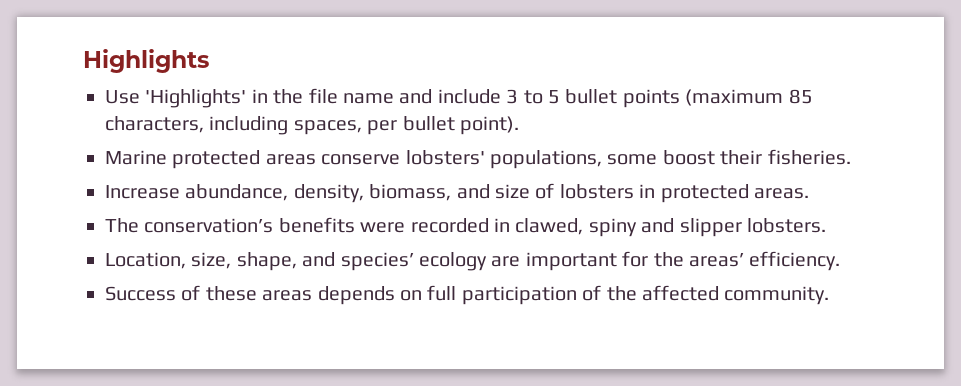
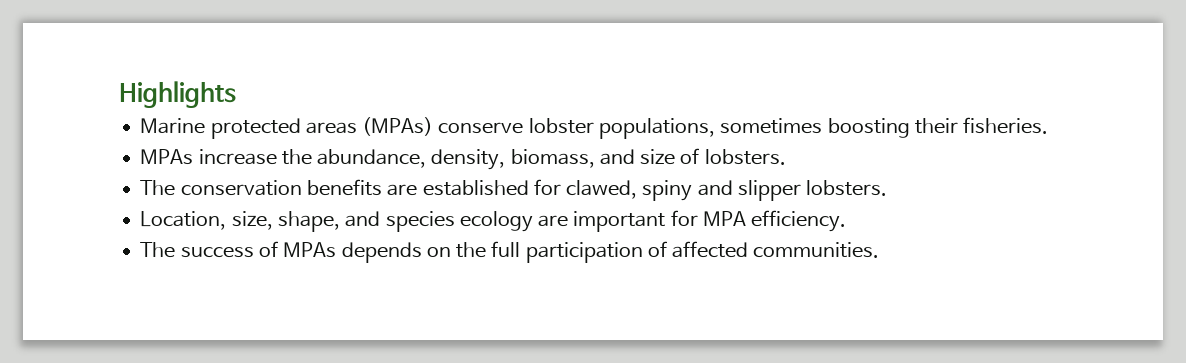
[105,88,813,108] [105,116,519,135] [105,150,715,169] Use 'Highlights' in the file name and include 3 to 5 bullet points (maximum 85 characters, including spaces, per bullet point). // Marine protected areas conserve lobsters' populations, some boost -> [140,117,910,139] Marine protected areas (MPAs) conserve lobster populations, sometimes boosting
[105,185,180,199] Increase -> [140,149,312,165] MPAs increase the
[559,184,809,203] [105,217,510,233] lobsters in protected areas. // The conservation’s benefits were recorded in -> [704,149,786,165] [140,179,561,196] lobsters. // The conservation benefits are established for
[340,252,414,271] species’ -> [385,211,455,232] species
[653,252,744,267] the areas’ -> [702,211,746,226] MPA
[105,285,313,301] Success of these areas -> [140,241,337,258] The success of MPAs
(422, 295) none -> [456,242,487,258] the
[606,285,830,305] the affected community. -> [672,241,880,258] affected communities.

